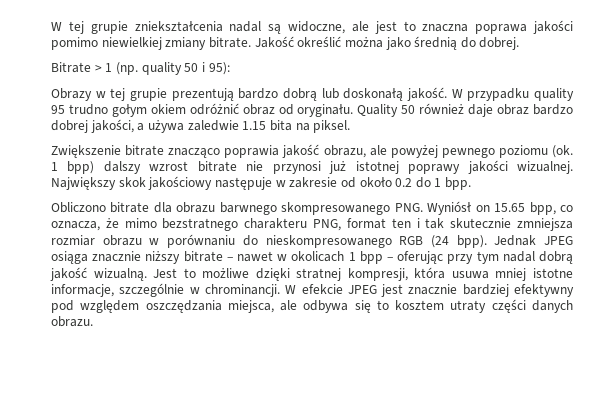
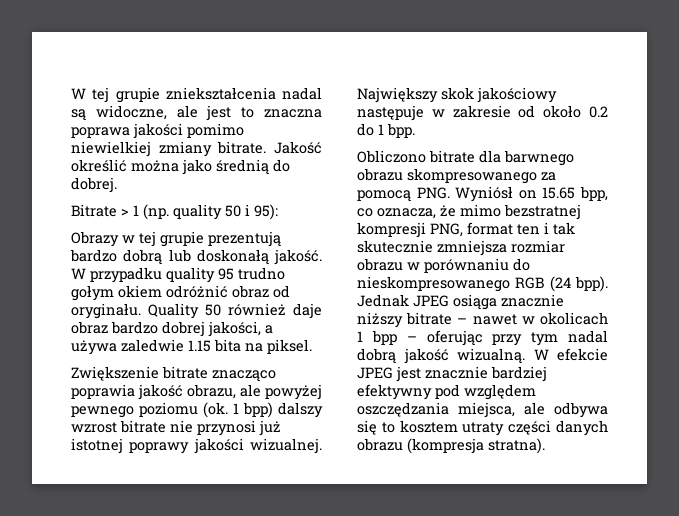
[176,202,391,215] obrazu barwnego skompresowanego -> [504,150,574,166] [357,168,556,184] [357,190,411,202] barwnego obrazu skompresowanego za pomocą
[162,218,308,231] bezstratnego charakteru -> [504,204,581,220] [357,222,426,238] bezstratnej kompresji
[153,267,573,281] [51,283,280,297] Jest to możliwe dzięki stratnej kompresji, która usuwa mniej istotne informacje, szczególnie w chrominancji. -> (525, 356) none
[51,316,93,327] obrazu. -> [357,438,545,454] obrazu (kompresja stratna).

